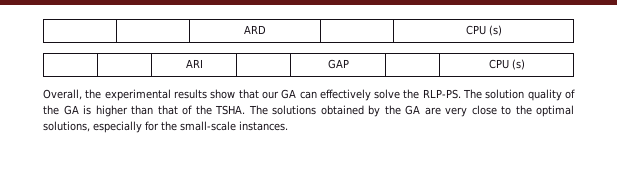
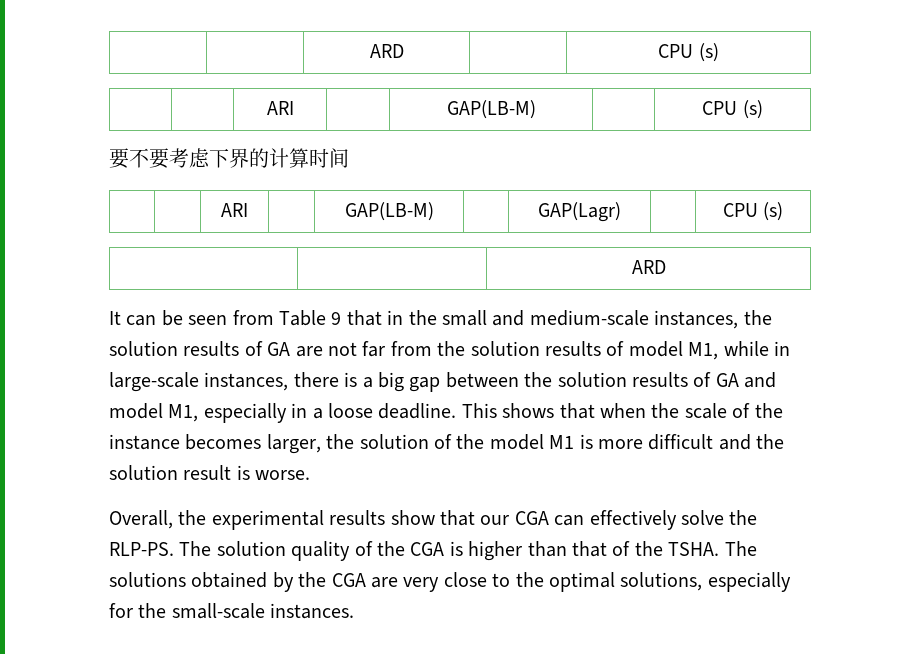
[327,59,349,69] [488,59,525,70] GAP | | CPU (s) -> [446,100,536,119] [702,100,763,119] [109,148,349,169] [221,203,248,217] [344,202,434,221] [538,202,621,222] [722,202,784,221] [631,260,666,274] [109,310,772,329] [109,341,790,360] [109,372,777,392] [109,403,783,423] [109,434,785,454] [109,465,311,480] GAP(LB-M) | | CPU (s) // 要不要考虑下界的计算时间 // | | ARI | | GAP(LB-M) | | GAP(Lagr) | | CPU (s) // | | ARD // It can be seen from Table 9 that in the small and medium-scale instances, the solution results of GA are not far from the solution results of model M1, while in large-scale instances, there is a big gap between the solution results of GA and model M1, especially in a loose deadline. This shows that when the scale of the instance becomes larger, the solution of the model M1 is more difficult and the solution result is worse.
[281,89,297,99] GA -> [514,511,549,525] CGA
[63,105,79,115] GA -> [410,542,445,556] CGA
[405,105,420,115] GA -> [331,573,366,587] CGA

